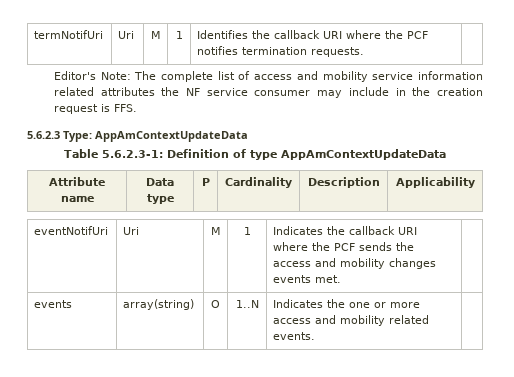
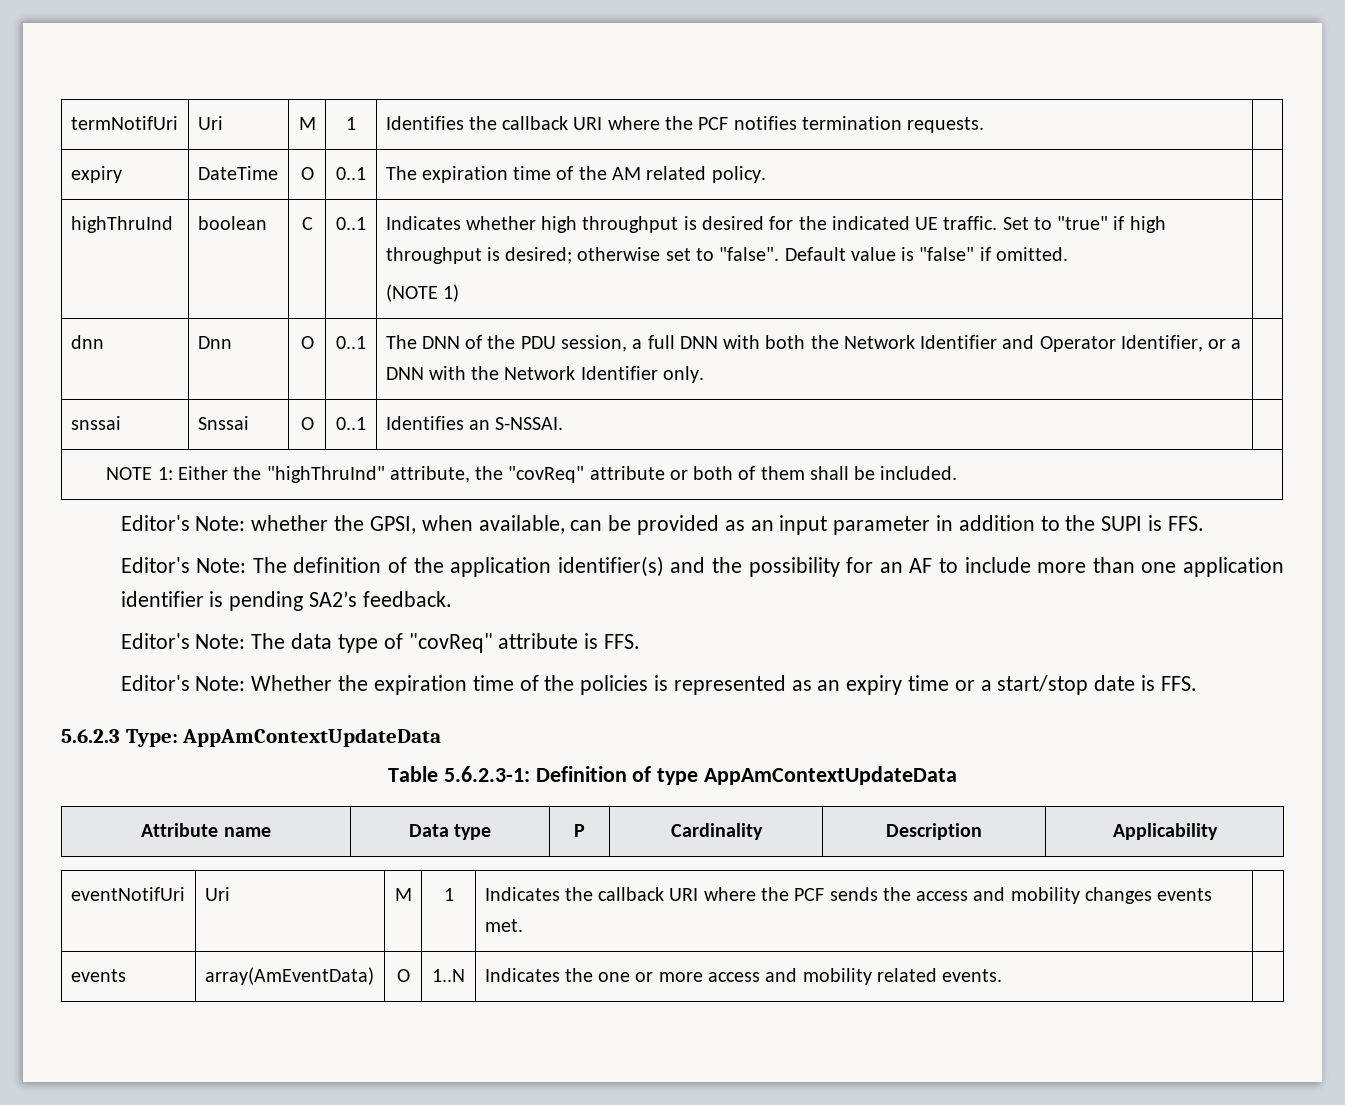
[53,71,483,82] [53,87,483,98] [53,104,98,114] // Editor's Note: The complete list of access and mobility service information related attributes the NF service consumer may include in the creation request -> [70,166,122,183] [197,166,278,180] [300,167,314,180] [336,167,366,180] [385,166,766,183] [70,216,173,233] [197,216,267,230] [301,217,313,230] [336,217,366,230] [385,216,1166,233] [385,247,1068,264] [385,284,459,302] [70,335,104,349] [197,336,232,349] [300,336,314,349] [336,336,366,349] [385,335,1242,352] [385,366,704,383] [70,416,121,430] [197,416,249,430] [300,417,314,430] [336,417,366,430] [385,416,564,430] [106,466,958,483] [120,515,1204,535] [120,556,1284,577] [120,591,452,611] [120,633,640,653] [120,675,1136,695] // expiry | DateTime | O | 0..1 | The expiration time of the AM related policy. | // highThruInd | boolean | C | 0..1 | Indicates whether high throughput is desired for the indicated UE traffic. Set to "true" if high throughput is desired; otherwise set to "false". Default value is "false" if omitted. // (NOTE 1) | // dnn | Dnn | O | 0..1 | The DNN of the PDU session, a full DNN with both the Network Identifier and Operator Identifier, or a DNN with the Network Identifier only. | // snssai | Snssai | O | 0..1 | Identifies an S-NSSAI. | // NOTE 1: Either the "highThruInd" attribute, the "covReq" attribute or both of them shall be included. // Editor's Note: whether the GPSI, when available, can be provided as an input parameter in addition to the SUPI is FFS. // Editor's Note: The definition of the application identifier(s) and the possibility for an AF to include more than one application identifier is pending SA2’s feedback. // Editor's Note: The data type of "covReq" attribute is FFS. // Editor's Note: Whether the expiration time of the policies is represented as an expiry time or a start/stop date
[123,299,195,310] array(string) -> [204,967,374,985] array(AmEventData)

